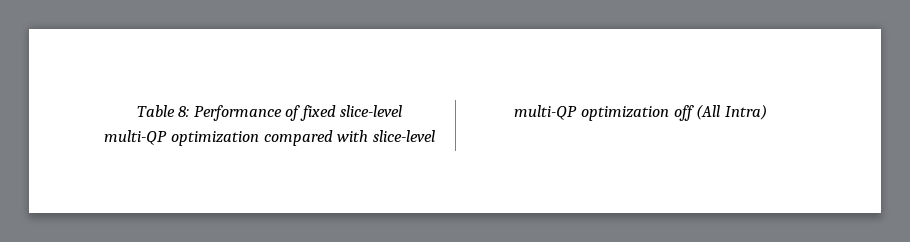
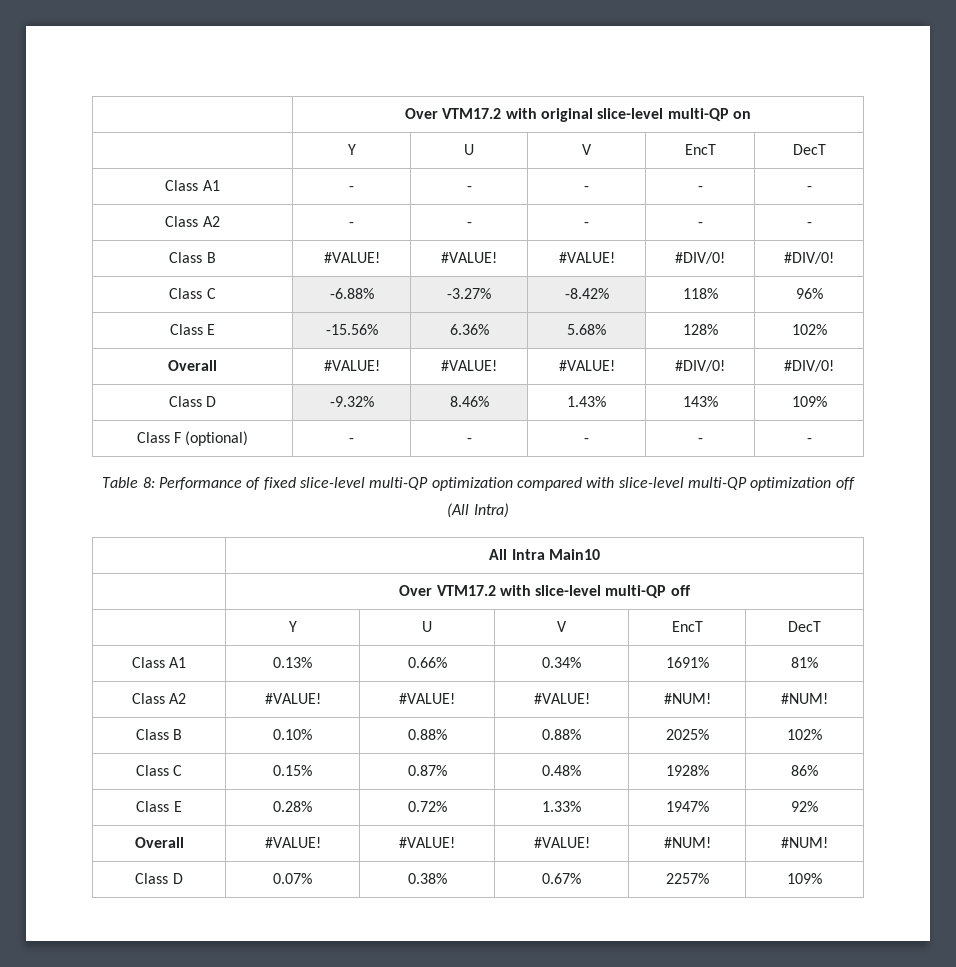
(136, 111) none -> [405,108,751,122] [347,144,356,155] [464,144,474,155] [582,144,592,155] [684,144,716,155] [792,144,826,155] [165,180,220,191] [349,186,354,191] [466,186,472,191] [584,186,589,191] [697,186,703,191] [806,186,812,191] [165,216,220,227] [349,222,354,227] [466,222,472,227] [584,222,589,227] [697,222,703,227] [806,222,812,227] [169,252,216,263] [323,252,380,263] [441,252,497,263] [558,252,615,263] [675,252,725,264] [784,252,834,264] [169,288,216,299] [329,288,374,299] [447,288,491,299] [564,288,609,299] [682,288,718,299] [795,288,823,299] [169,324,216,335] [325,324,378,335] [449,324,489,335] [567,324,606,335] [682,324,718,335] [791,324,827,335] [168,360,217,371] [323,360,380,371] [441,360,497,371] [558,360,615,371] [675,360,725,372] [784,360,834,372] [168,396,217,407] [329,396,374,407] [449,396,489,407] [567,396,606,407] [682,396,718,407] [791,396,827,407] [136,431,249,446] [349,438,354,443] [466,438,472,443] [584,438,589,443] [697,438,703,443] [806,438,812,443] | Over VTM17.2 with original slice-level multi-QP on // | Y | U | V | EncT | DecT // Class A1 | - | - | - | - | - // Class A2 | - | - | - | - | - // Class B | #VALUE! | #VALUE! | #VALUE! | #DIV/0! | #DIV/0! // Class C | -6.88% | -3.27% | -8.42% | 118% | 96% // Class E | -15.56% | 6.36% | 5.68% | 128% | 102% // Overall | #VALUE! | #VALUE! | #VALUE! | #DIV/0! | #DIV/0! // Class D | -9.32% | 8.46% | 1.43% | 143% | 109% // Class F (optional) | - | - | - | - | - //
(767, 112) none -> [489,549,600,560] [399,585,691,598] [288,621,297,632] [422,621,432,632] [557,621,567,632] [671,621,703,632] [788,621,821,632] [131,657,187,668] [273,657,312,668] [407,657,447,668] [542,657,581,668] [665,657,709,668] [791,657,818,668] [131,693,187,704] [264,693,321,704] [399,693,455,704] [533,693,590,704] [663,693,711,704] [781,693,828,704] [135,729,183,740] [273,729,312,740] [407,729,447,740] [542,729,581,740] [665,729,709,740] [787,729,822,740] [135,765,183,776] [273,765,312,776] [407,765,447,776] [542,765,581,776] [665,765,709,776] [791,765,818,776] [136,801,182,812] [273,801,312,812] [407,801,447,812] [542,801,581,812] [665,801,709,812] [791,801,818,812] [134,837,184,848] [264,837,321,848] [399,837,455,848] [533,837,590,848] [663,837,711,848] [781,837,828,848] [135,873,183,884] [273,873,312,884] [407,873,447,884] [542,873,581,884] [665,873,709,884] [787,873,822,884] // | All Intra Main10 // | Over VTM17.2 with slice-level multi-QP off // | Y | U | V | EncT | DecT // Class A1 | 0.13% | 0.66% | 0.34% | 1691% | 81% // Class A2 | #VALUE! | #VALUE! | #VALUE! | #NUM! | #NUM! // Class B | 0.10% | 0.88% | 0.88% | 2025% | 102% // Class C | 0.15% | 0.87% | 0.48% | 1928% | 86% // Class E | 0.28% | 0.72% | 1.33% | 1947% | 92% // Overall | #VALUE! | #VALUE! | #VALUE! | #NUM! | #NUM! // Class D | 0.07% | 0.38% | 0.67% | 2257% | 109%

